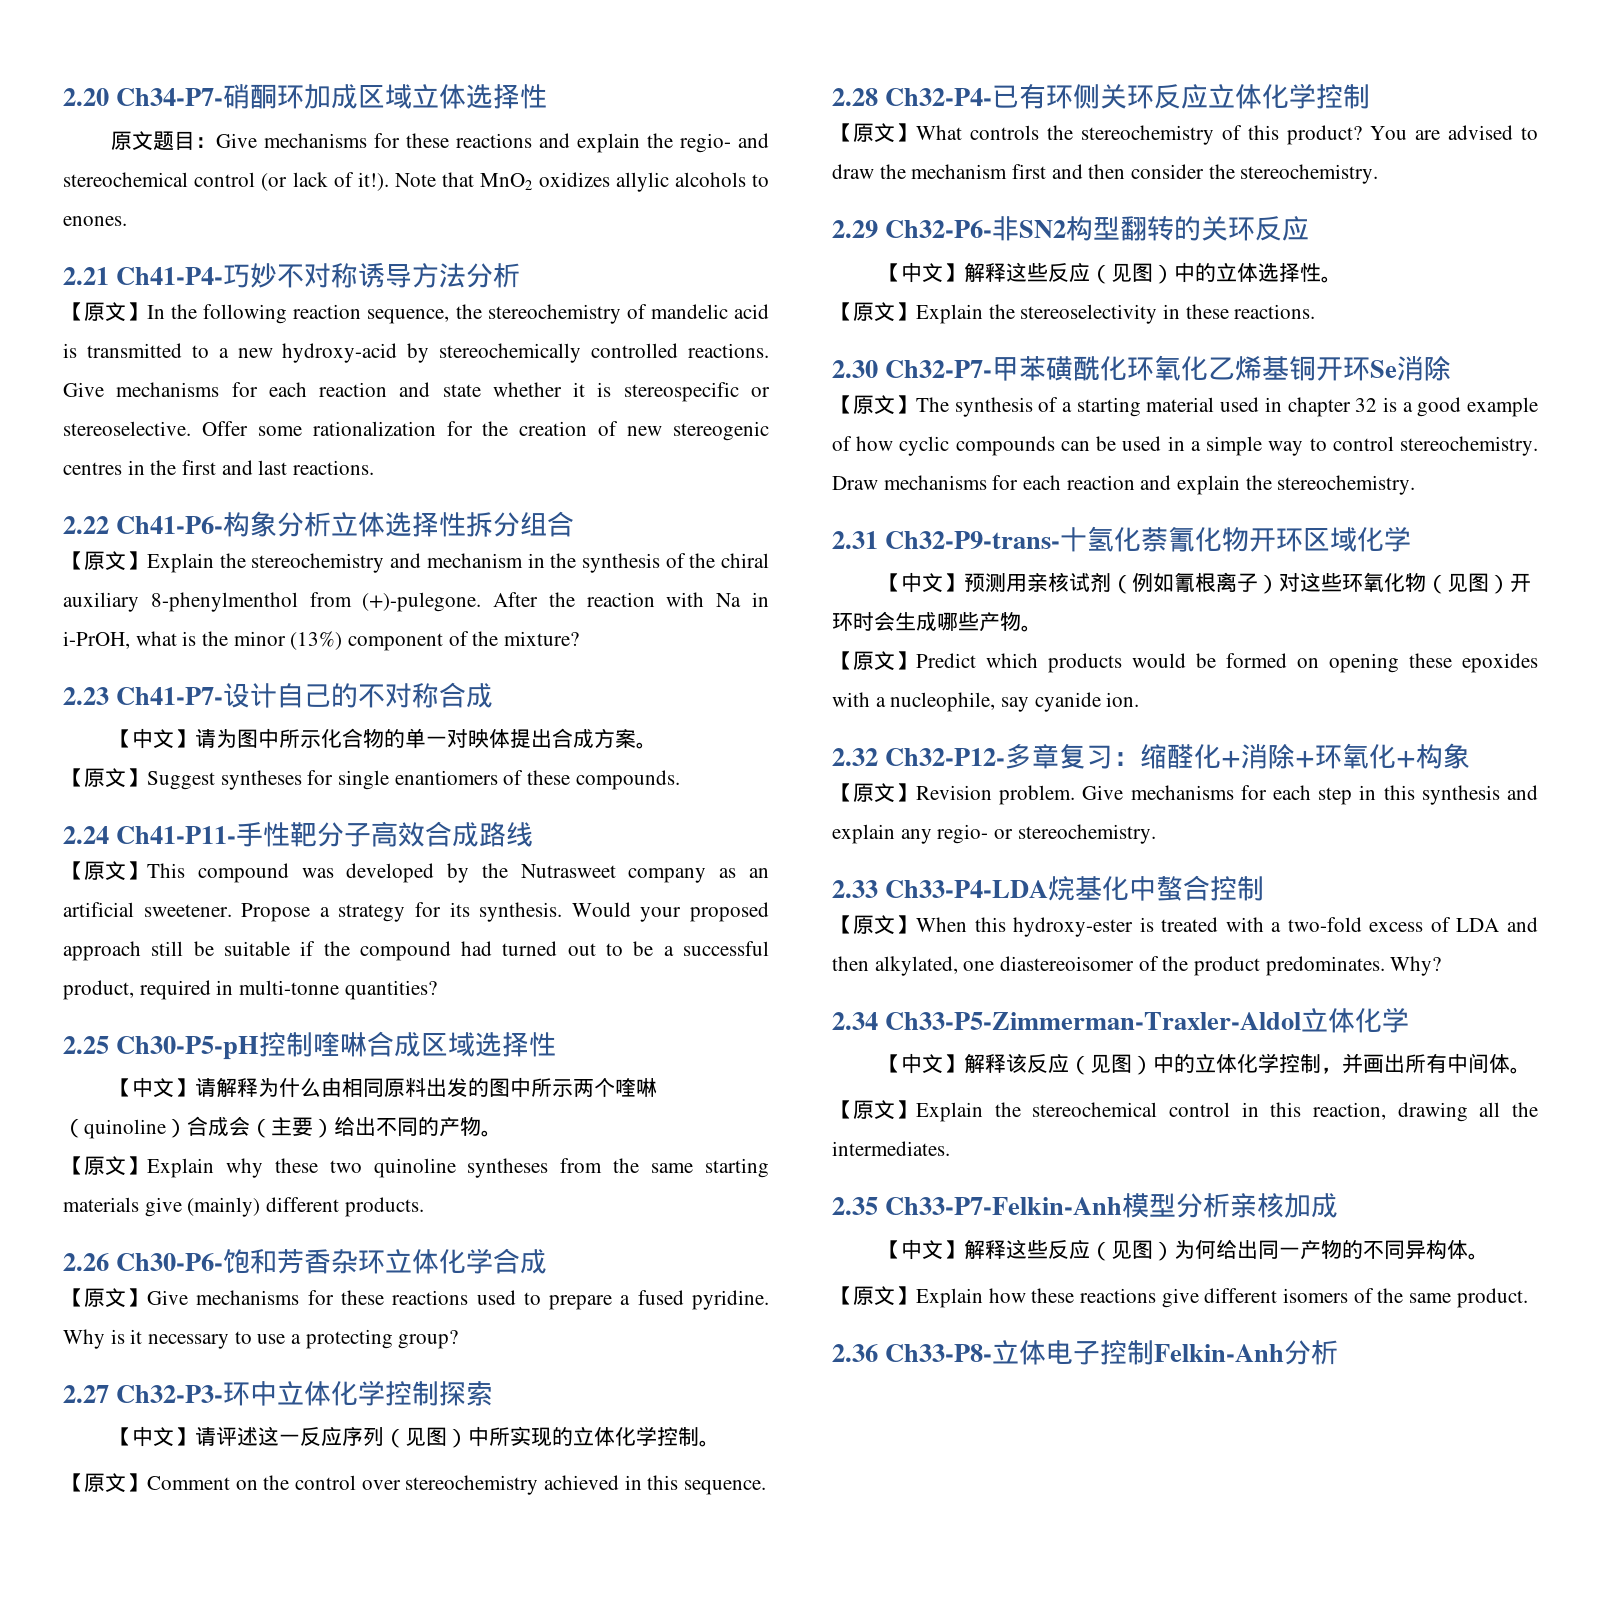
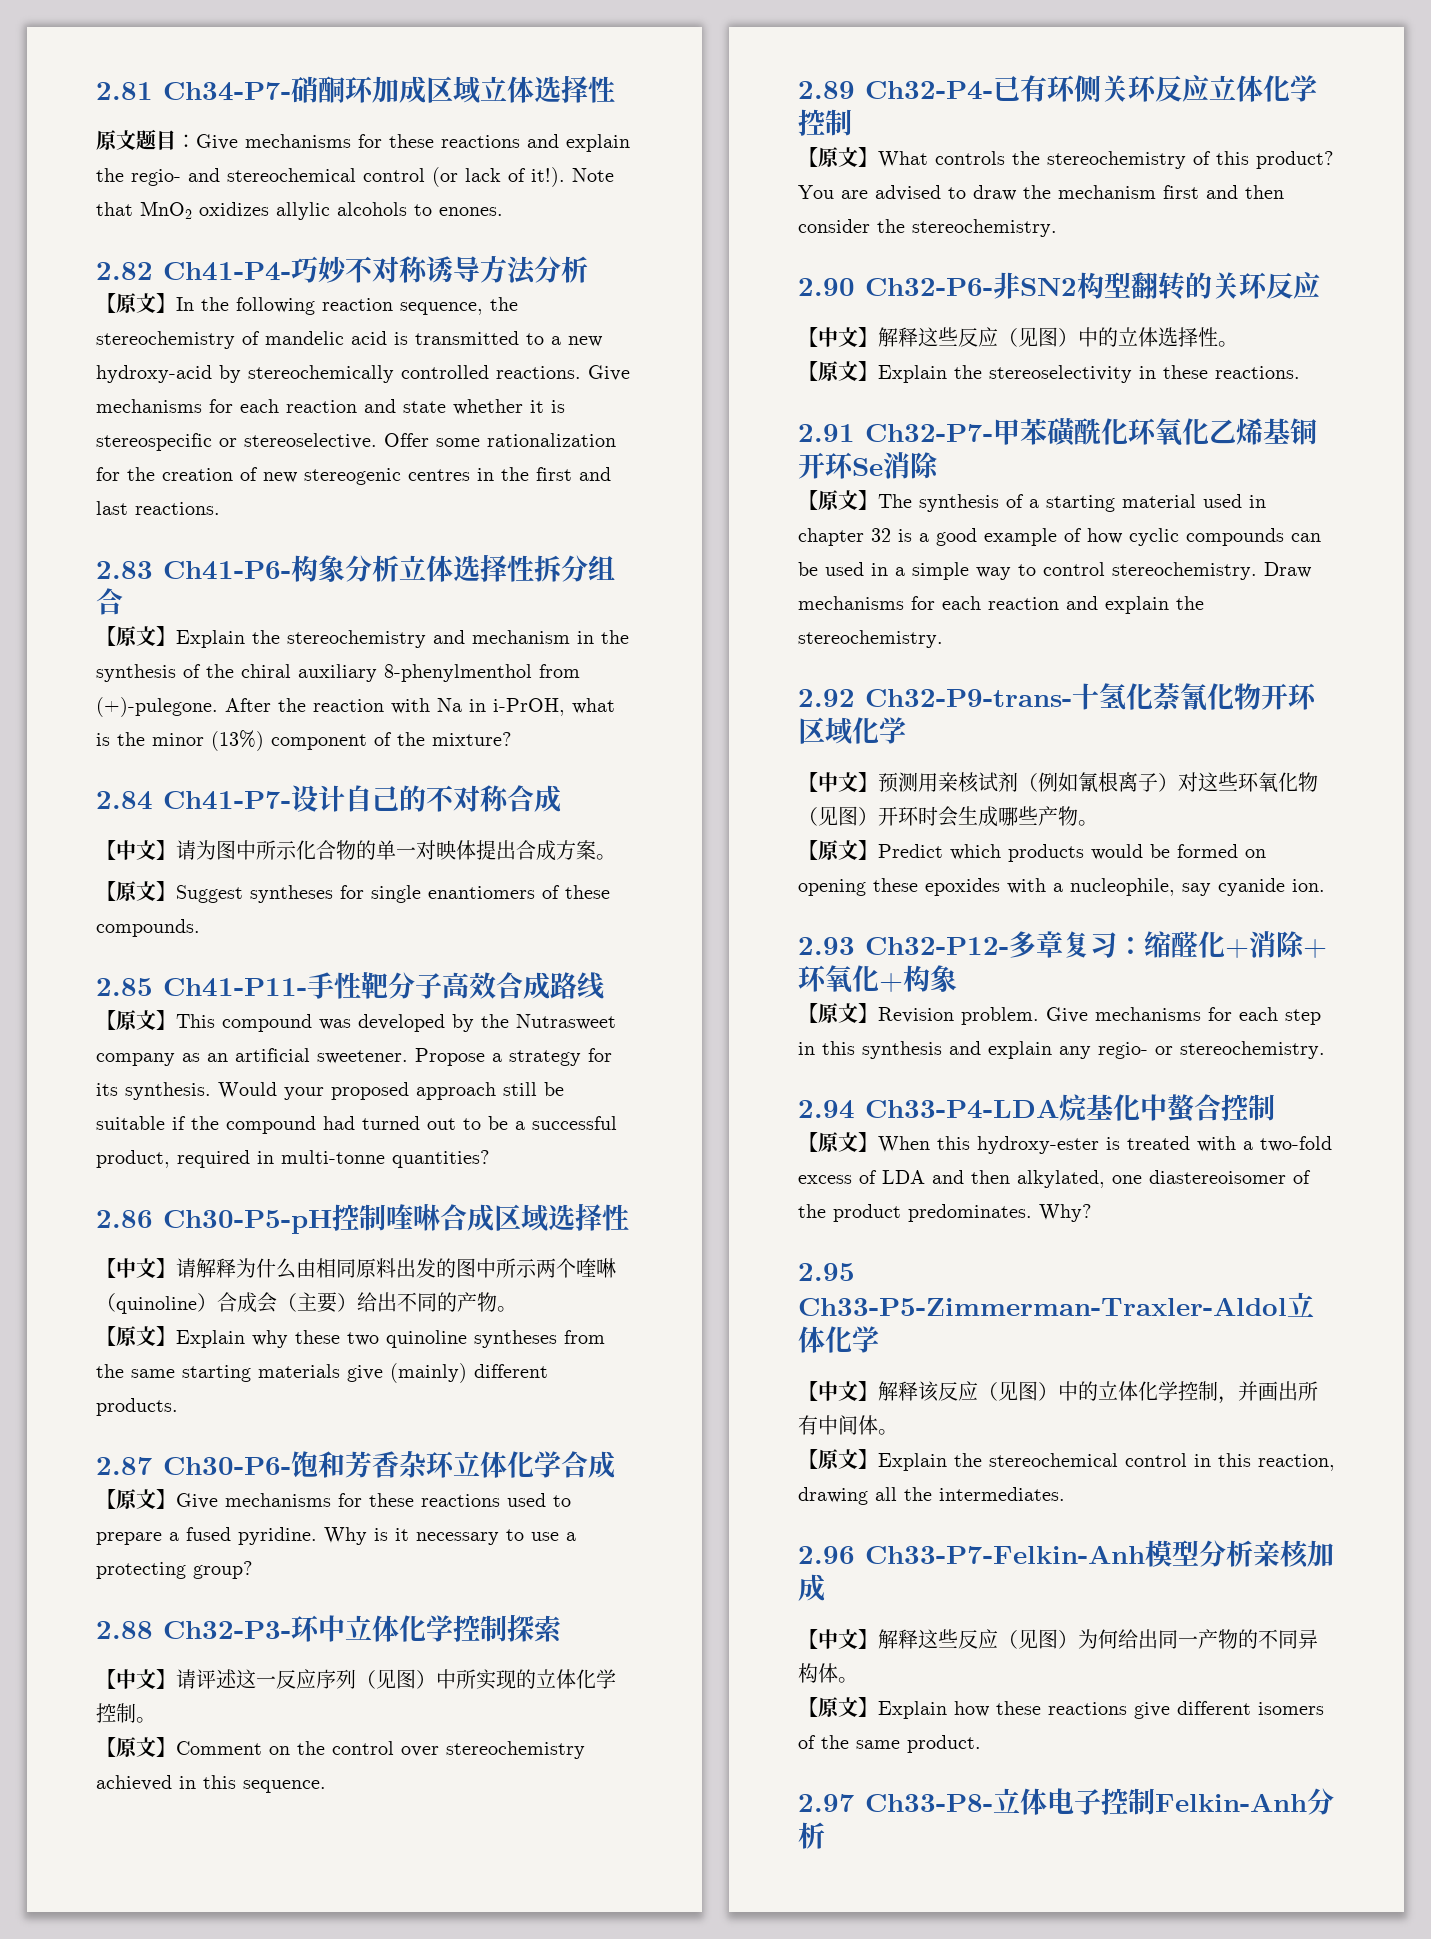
[63,88,109,106] 2.20 -> [96,82,153,100] 2.81
[63,267,109,285] 2.21 -> [96,262,153,280] 2.82
[63,516,109,534] 2.22 -> [96,561,153,579] 2.83
[63,687,109,705] 2.23 -> [96,791,153,810] 2.84
[63,826,109,844] 2.24 -> [96,978,153,996] 2.85
[63,1036,109,1054] 2.25 -> [96,1210,153,1228] 2.86
[63,1253,109,1271] 2.26 -> [96,1457,153,1475] 2.87
[63,1385,109,1403] 2.27 -> [96,1621,153,1639] 2.88
[832,88,878,106] 2.28 -> [798,81,855,99] 2.89
[832,220,878,238] 2.29 -> [798,278,855,296] 2.90
[832,360,878,378] 2.30 -> [798,424,855,442] 2.91
[832,531,878,549] 2.31 -> [798,689,855,707] 2.92
[832,748,878,766] 2.32 -> [798,937,855,955] 2.93
[832,880,878,898] 2.33 -> [798,1100,855,1119] 2.94
[832,1012,878,1030] 2.34 -> [798,1263,855,1281] 2.95
[832,1197,878,1215] 2.35 -> [798,1546,855,1564] 2.96
[832,1344,878,1362] 2.36 -> [798,1794,855,1812] 2.97

